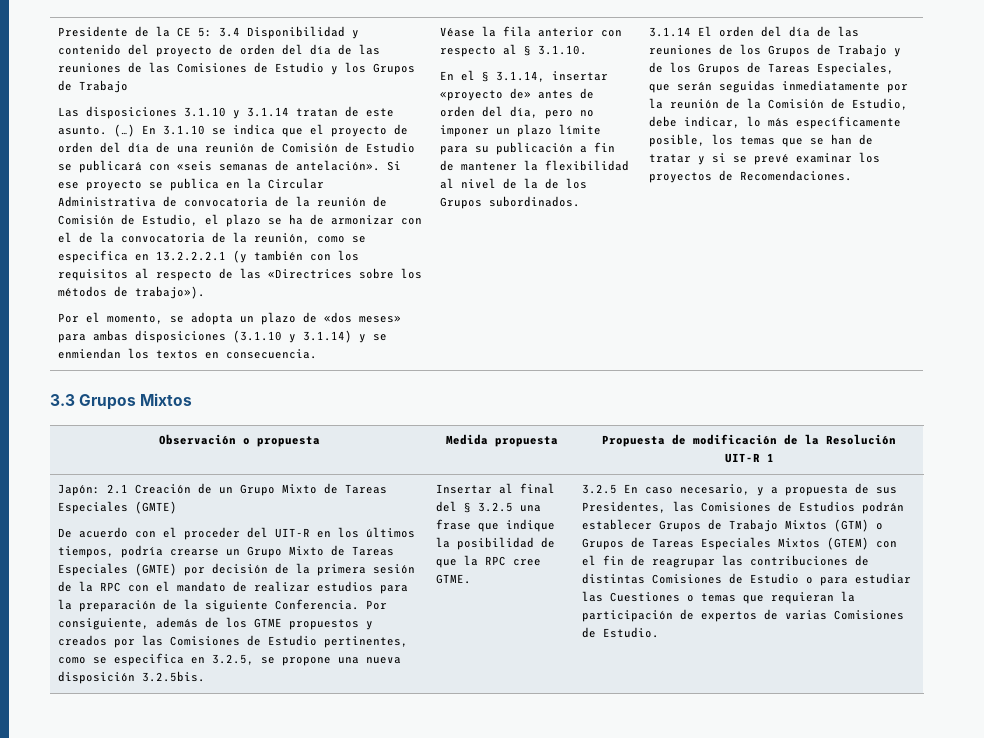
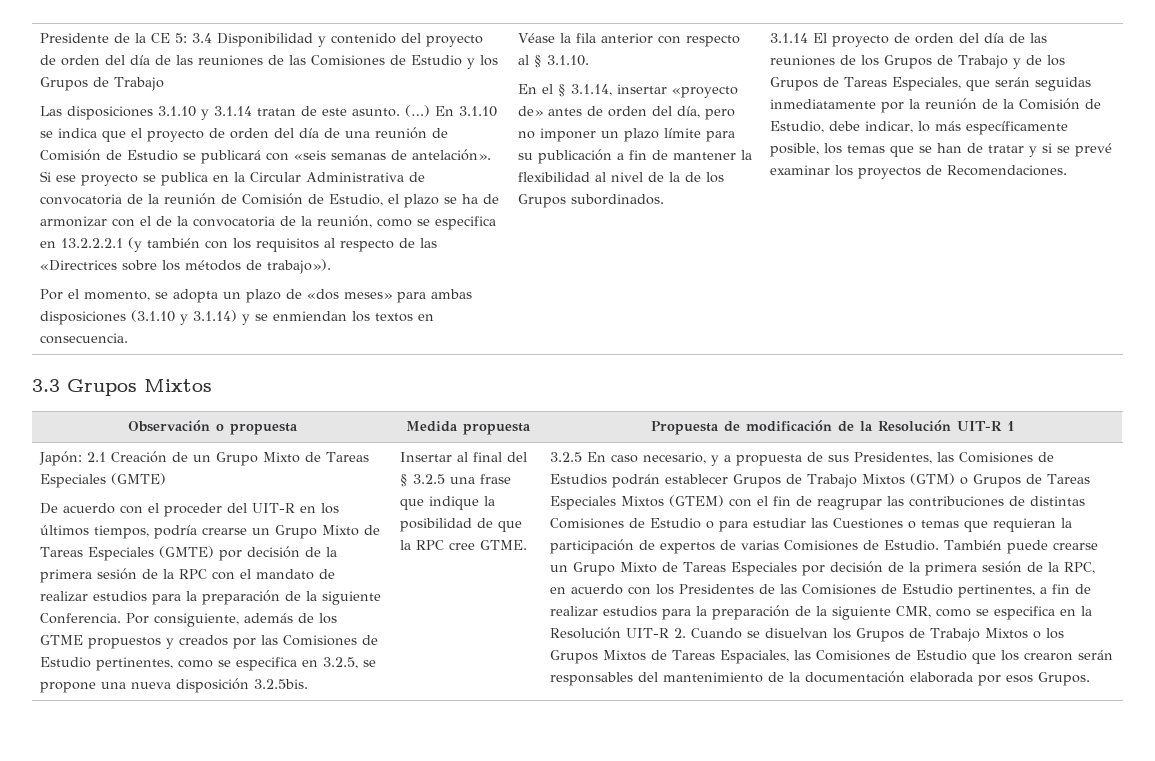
(712, 31) none -> [832,33,911,47] proyecto de
(659, 632) none -> [944,540,1099,554] [550,561,1096,576] [550,584,1092,598] [550,605,1093,620] [550,627,1065,642] [550,650,1114,664] [550,671,1091,686] También puede crearse un Grupo Mixto de Tareas Especiales por decisión de la primera sesión de la RPC, en acuerdo con los Presidentes de las Comisiones de Estudio pertinentes, a fin de realizar estudios para la preparación de la siguiente CMR, como se especifica en la Resolución UIT-R 2. Cuando se disuelvan los Grupos de Trabajo Mixtos o los Grupos Mixtos de Tareas Espaciales, las Comisiones de Estudio que los crearon serán responsables del mantenimiento de la documentación elaborada por esos Grupos.

